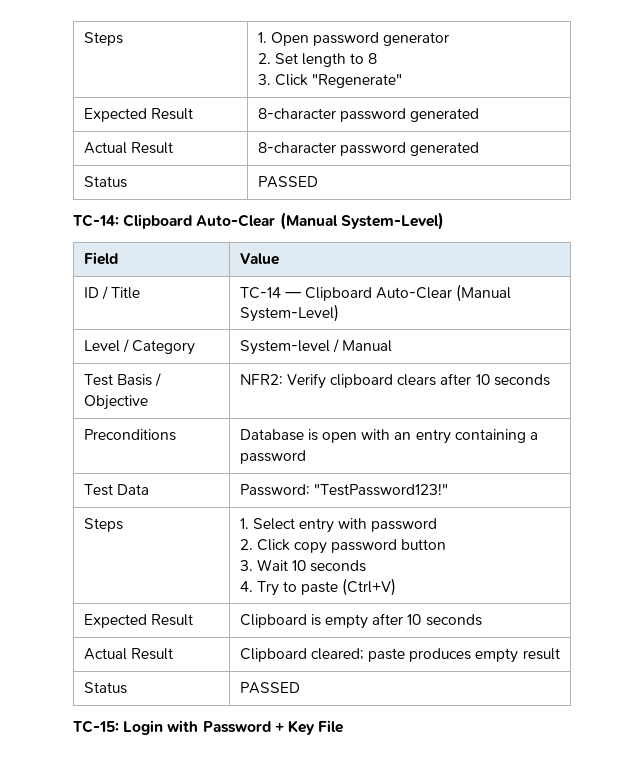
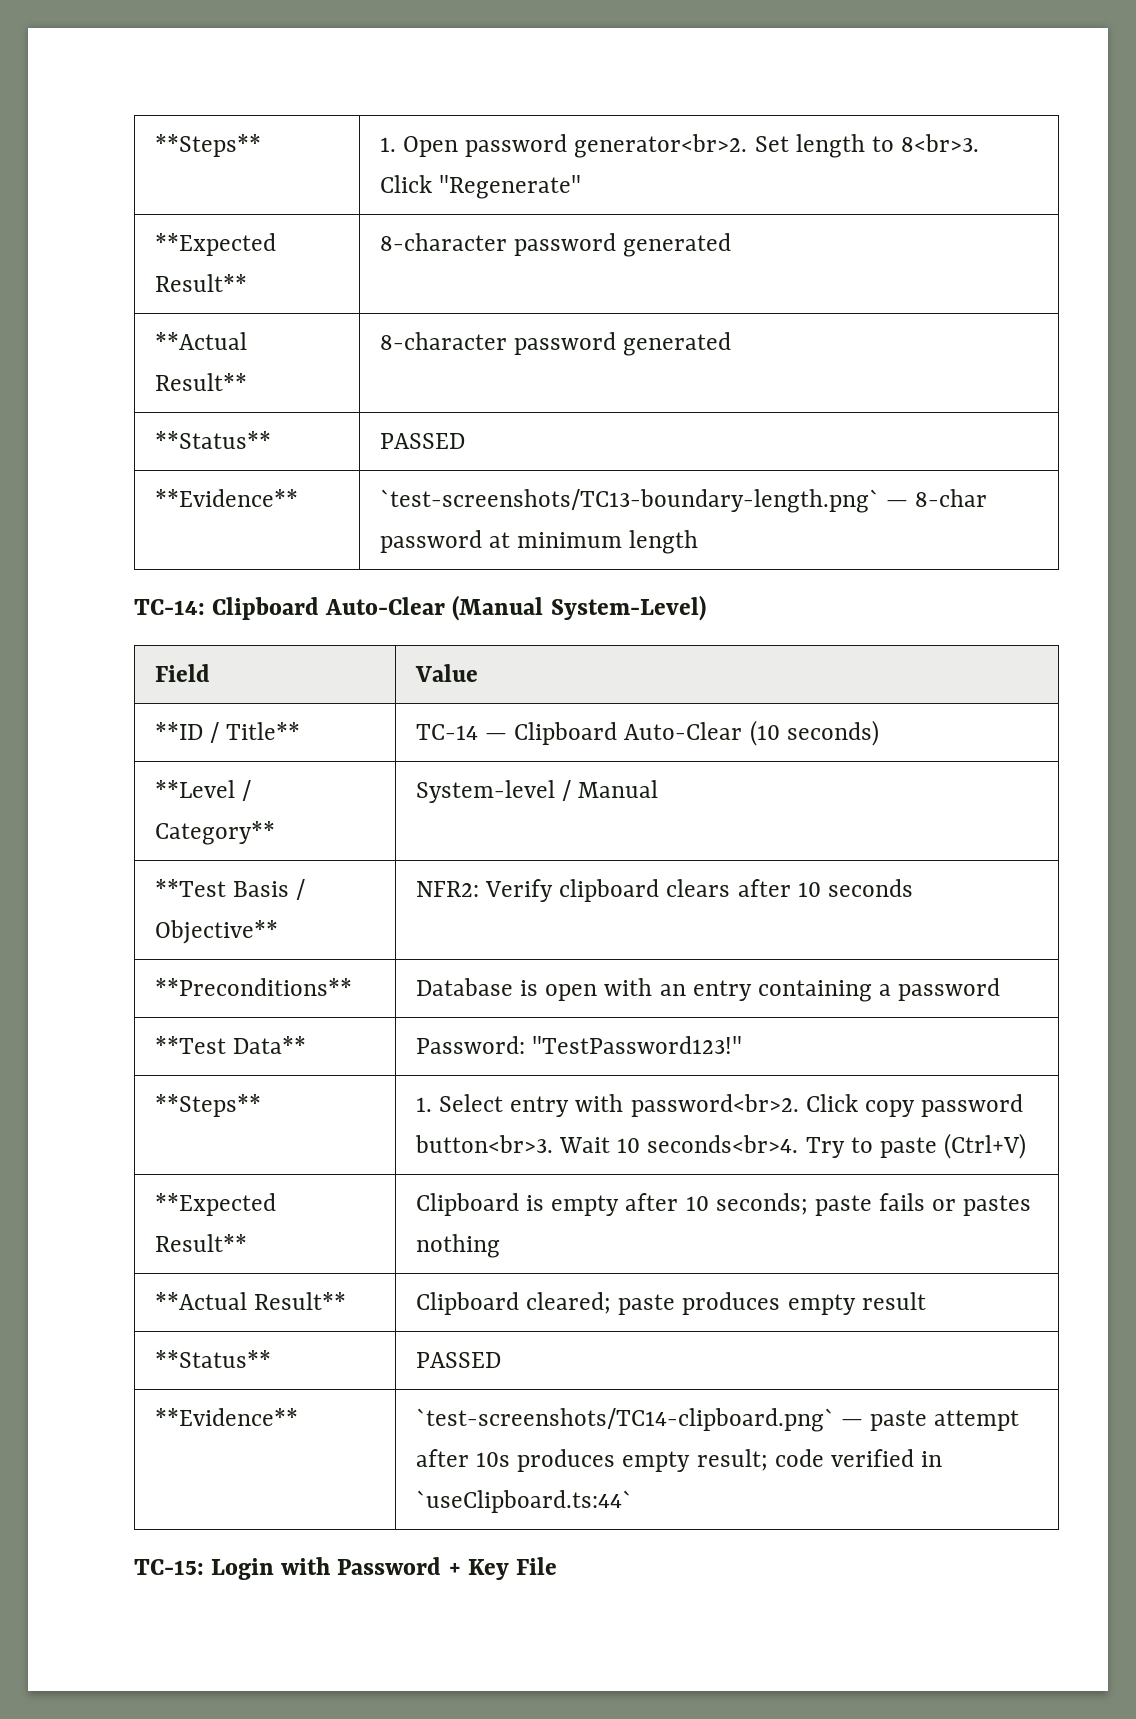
[83,32,123,46] Steps -> [154,134,261,157] **Steps**
[383,32,450,46] [257,53,271,64] generator // 2. -> [574,134,748,158] generator<br>2.
[368,53,378,64] [257,74,271,85] 8 // 3. -> [901,134,980,152] 8<br>3.
[83,108,193,122] [257,108,480,122] [83,142,173,154] [257,142,480,156] [83,176,127,188] [257,176,318,188] Expected Result | 8-character password generated // Actual Result | 8-character password generated // Status | PASSED -> [154,233,276,256] [154,274,247,292] [379,233,732,257] [154,332,247,350] [154,373,247,391] [379,332,732,356] [154,431,271,449] [379,433,465,449] [154,489,298,507] [379,489,988,513] [379,530,699,554] **Expected Result** | 8-character password generated // **Actual Result** | 8-character password generated // **Status** | PASSED // **Evidence** | `test-screenshots/TC13-boundary-length.png` — 8-char password at minimum length
[83,286,141,300] ID / Title -> [154,722,301,743] **ID / Title**
[456,284,512,302] [239,304,339,322] [83,339,196,355] (Manual System-Level) // Level / Category -> [749,720,879,746] [154,780,252,801] [154,821,275,845] (10 seconds) // **Level / Category**
[83,374,113,386] Test -> [154,879,226,897] **Test
[83,395,148,410] Objective -> [154,920,278,944] Objective**
[83,429,176,441] Preconditions -> [154,978,352,996] **Preconditions**
[83,484,149,496] Test Data -> [154,1036,307,1054] **Test Data**
[83,518,123,532] Steps -> [154,1094,261,1117] **Steps**
[371,518,438,532] [239,539,253,550] password // 2. -> [630,1094,799,1117] password<br>2.
[401,539,447,550] [239,559,367,572] [239,581,253,592] button // 3. Wait 10 seconds // 4. -> [414,1135,799,1153] button<br>3. Wait 10 seconds<br>4.
[83,614,193,628] Expected Result -> [154,1193,276,1216] [154,1234,247,1252] **Expected Result**
[425,614,482,626] [83,648,173,660] seconds // Actual Result -> [715,1193,1032,1216] [415,1234,500,1258] [154,1292,347,1310] seconds; paste fails or pastes nothing // **Actual Result**
[83,682,127,694] [239,682,300,694] Status | PASSED -> [154,1350,271,1368] [415,1352,501,1368] [154,1408,298,1426] [415,1408,1020,1432] [415,1449,943,1472] [415,1490,632,1513] **Status** | PASSED // **Evidence** | `test-screenshots/TC14-clipboard.png` — paste attempt after 10s produces empty result; code verified in `useClipboard.ts:44`

